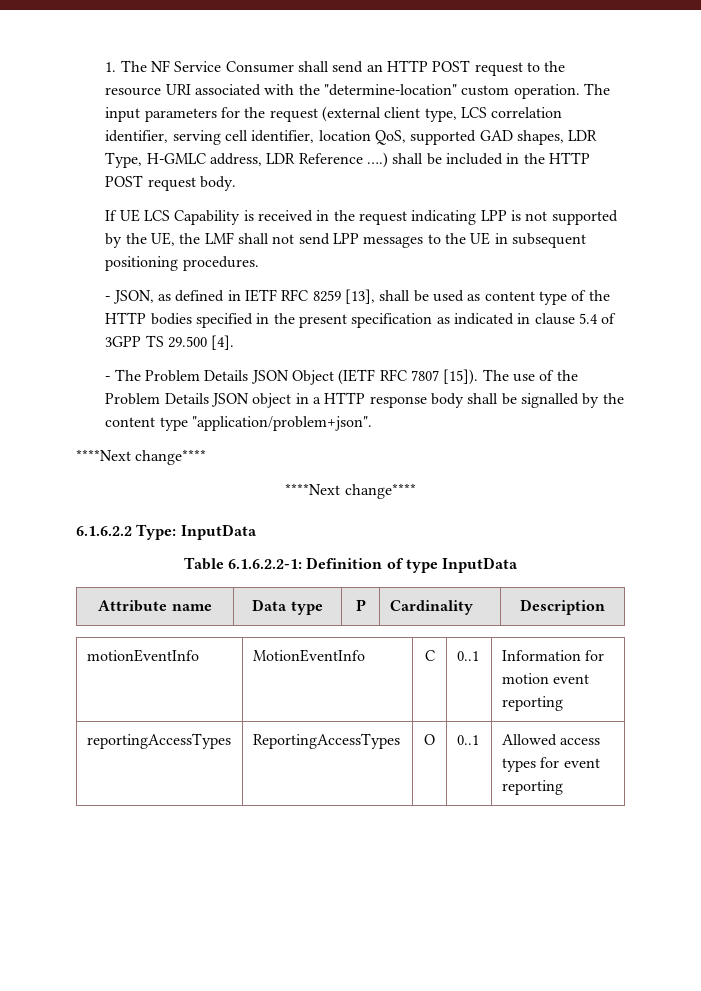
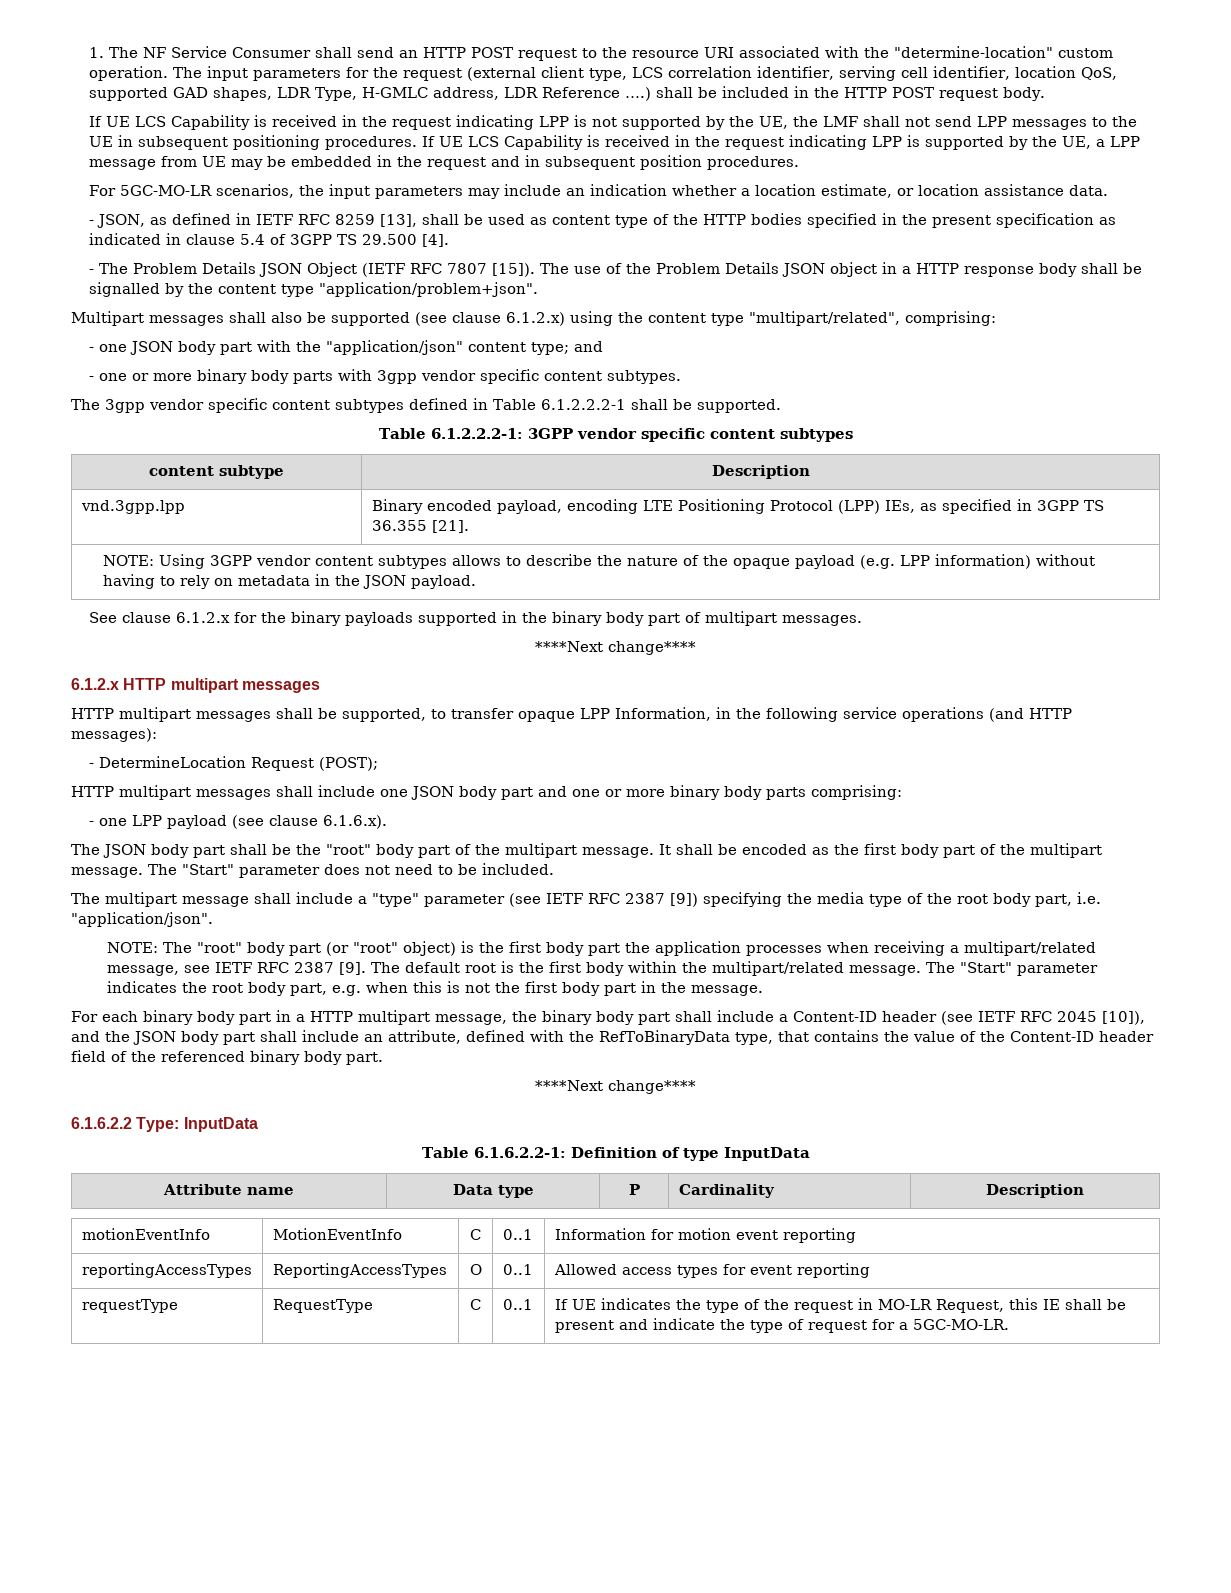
(259, 263) none -> [422,135,1141,150] [89,155,800,170] [89,184,1109,199] If UE LCS Capability is received in the request indicating LPP is supported by the UE, a LPP message from UE may be embedded in the request and in subsequent position procedures. // For 5GC-MO-LR scenarios, the input parameters may include an indication whether a location estimate, or location assistance data.
[76,449,207,465] ****Next change**** -> [71,311,996,326] [89,340,604,355] [89,369,682,384] [71,398,781,413] [378,428,853,442] [149,465,284,479] [711,465,810,479] [80,500,185,514] [371,499,1105,514] [371,520,469,533] [103,554,1096,569] [103,574,477,589] [89,611,863,626] [535,641,696,655] [71,678,320,693] [71,707,1072,722] [71,728,157,742] [89,756,379,771] [71,785,902,800] [89,815,388,829] [71,843,1102,858] [71,863,554,878] [71,892,1101,907] [71,912,213,927] [107,941,1097,956] [107,961,1099,976] [107,981,764,996] [71,1010,1145,1025] [71,1030,1154,1045] [71,1050,383,1065] Multipart messages shall also be supported (see clause 6.1.2.x) using the content type "multipart/related", comprising: // - one JSON body part with the "application/json" content type; and // - one or more binary body parts with 3gpp vendor specific content subtypes. // The 3gpp vendor specific content subtypes defined in Table 6.1.2.2.2-1 shall be supported. // Table 6.1.2.2.2-1: 3GPP vendor specific content subtypes // content subtype | Description // vnd.3gpp.lpp | Binary encoded payload, encoding LTE Positioning Protocol (LPP) IEs, as specified in 3GPP TS 36.355 [21]. // NOTE: Using 3GPP vendor content subtypes allows to describe the nature of the opaque payload (e.g. LPP information) without having to rely on metadata in the JSON payload. // See clause 6.1.2.x for the binary payloads supported in the binary body part of multipart messages. // ****Next change**** // 6.1.2.x HTTP multipart messages // HTTP multipart messages shall be supported, to transfer opaque LPP Information, in the following service operations (and HTTP messages): // - DetermineLocation Request (POST); // HTTP multipart messages shall include one JSON body part and one or more binary body parts comprising: // - one LPP payload (see clause 6.1.6.x). // The JSON body part shall be the "root" body part of the multipart message. It shall be encoded as the first body part of the multipart message. The "Start" parameter does not need to be included. // The multipart message shall include a "type" parameter (see IETF RFC 2387 [9]) specifying the media type of the root body part, i.e. "application/json". // NOTE: The "root" body part (or "root" object) is the first body part the application processes when receiving a multipart/related message, see IETF RFC 2387 [9]. The default root is the first body within the multipart/related message. The "Start" parameter indicates the root body part, e.g. when this is not the first body part in the message. // For each binary body part in a HTTP multipart message, the binary body part shall include a Content-ID header (see IETF RFC 2045 [10]), and the JSON body part shall include an attribute, defined with the RefToBinaryData type, that contains the value of the Content-ID header field of the referenced binary body part.
(563, 787) none -> [81,1299,178,1313] [272,1299,373,1313] [470,1299,481,1310] [502,1299,533,1310] [554,1298,1126,1313] [554,1318,1009,1333] // requestType | RequestType | C | 0..1 | If UE indicates the type of the request in MO-LR Request, this IE shall be present and indicate the type of request for a 5GC-MO-LR.

